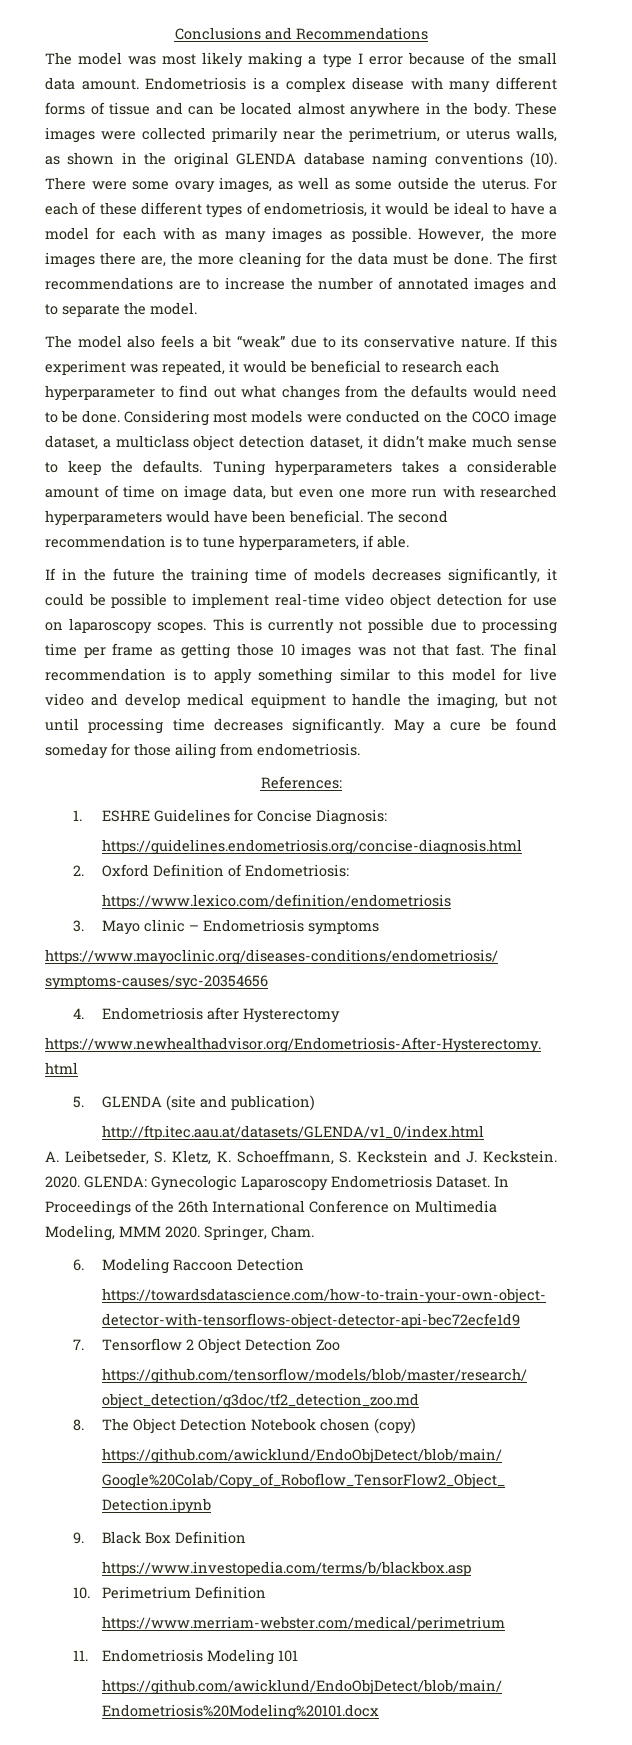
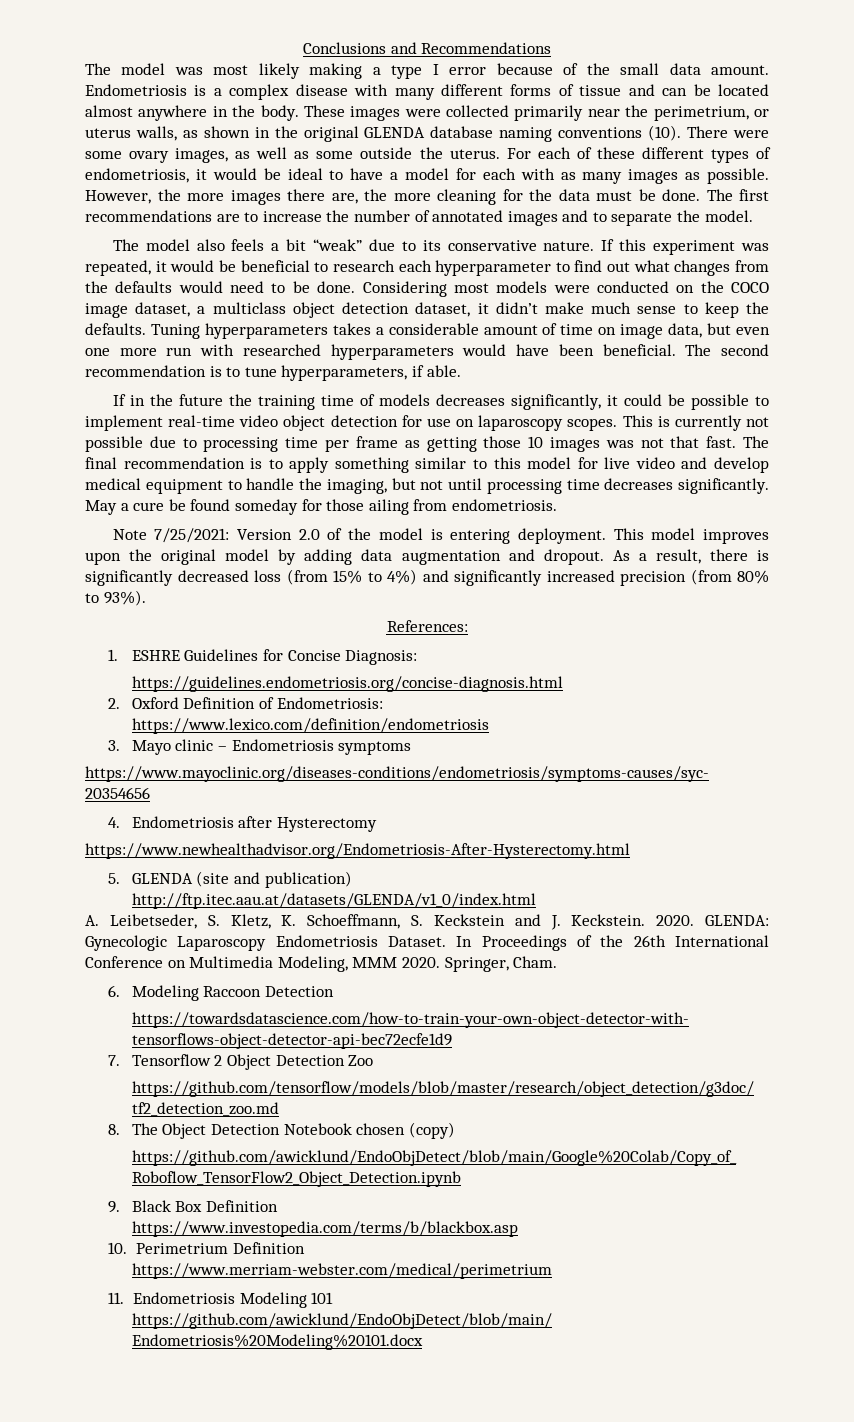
(360, 749) none -> [112,528,769,544] [85,549,769,565] [85,569,769,586] [85,590,146,606] // Note 7/25/2021: Version 2.0 of the model is entering deployment. This model improves upon the original model by adding data augmentation and dropout. As a result, there is significantly decreased loss (from 15% to 4%) and significantly increased precision (from 80% to 93%).

